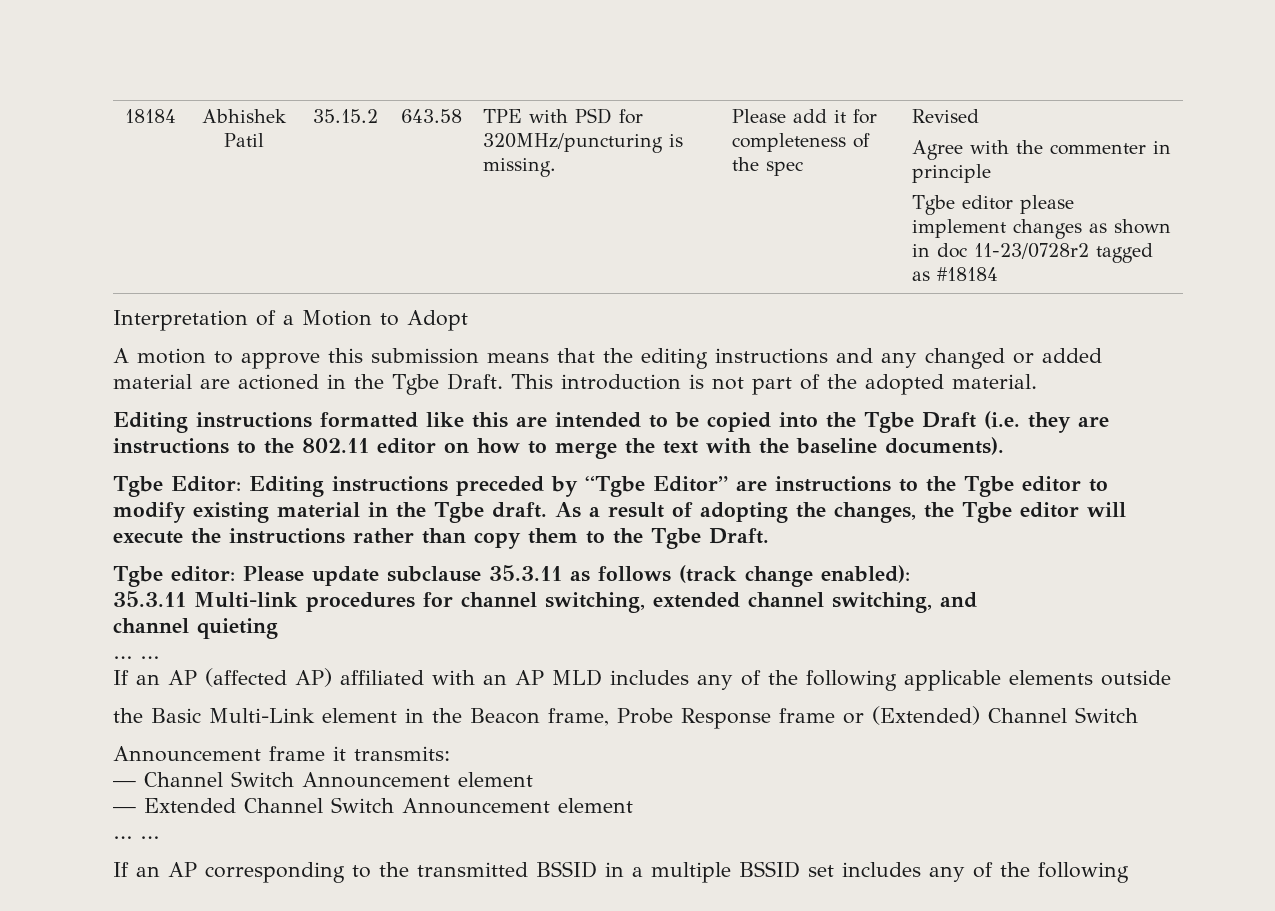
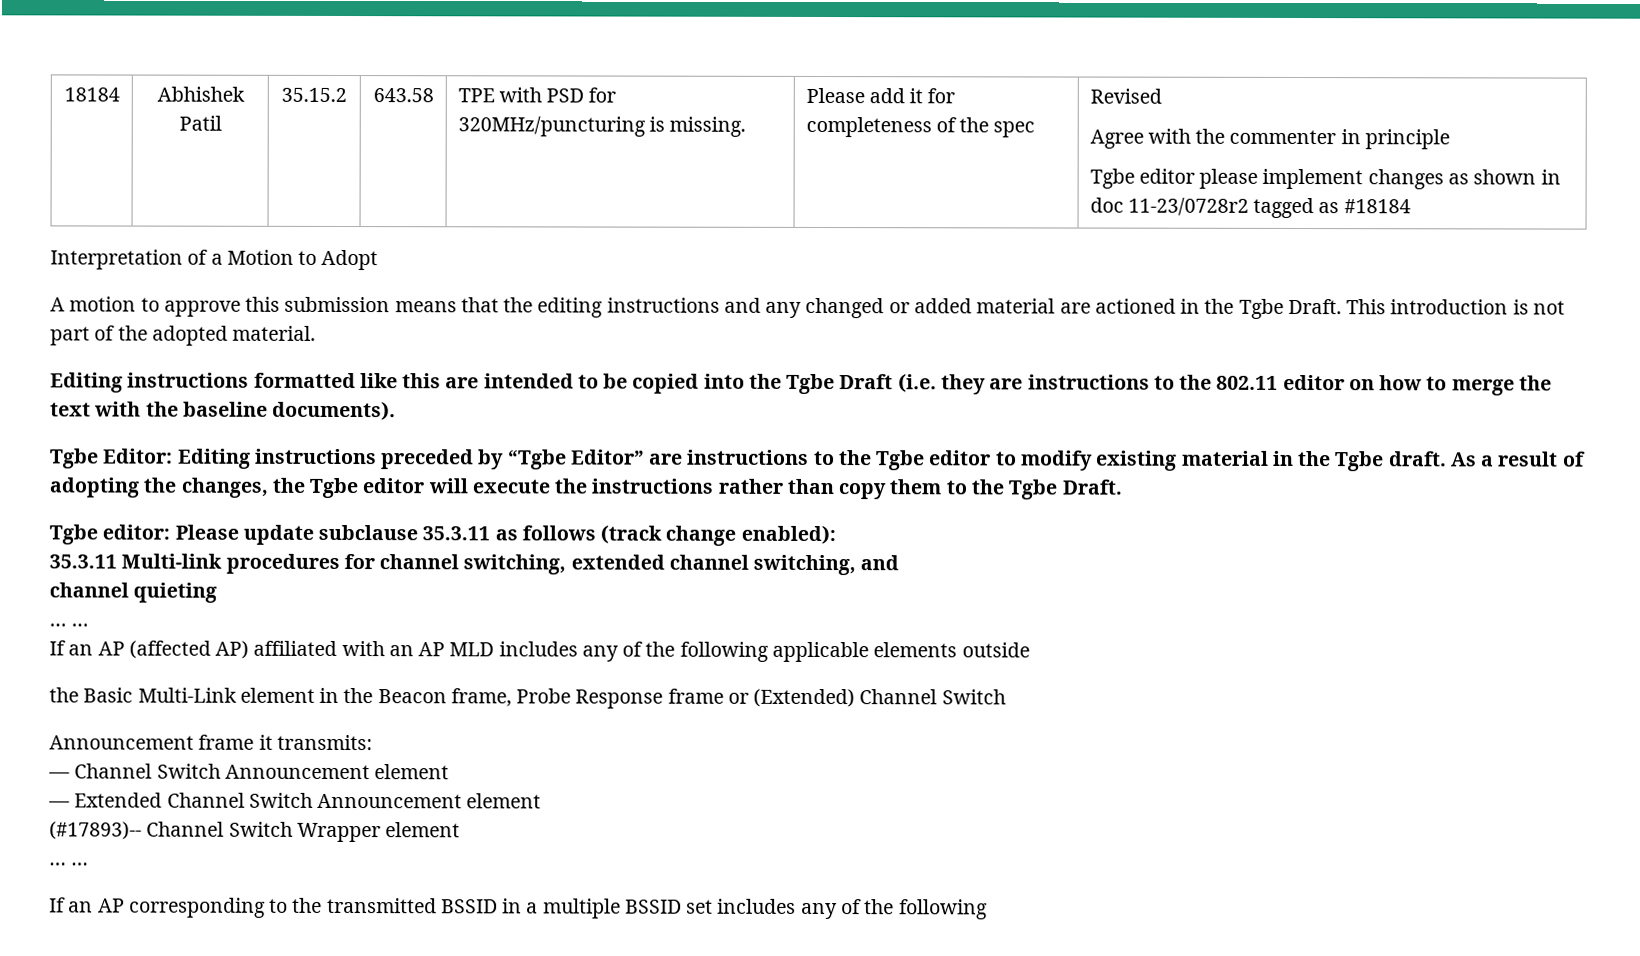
(633, 805) none -> [49,821,461,843] // (#17893)-- Channel Switch Wrapper element

